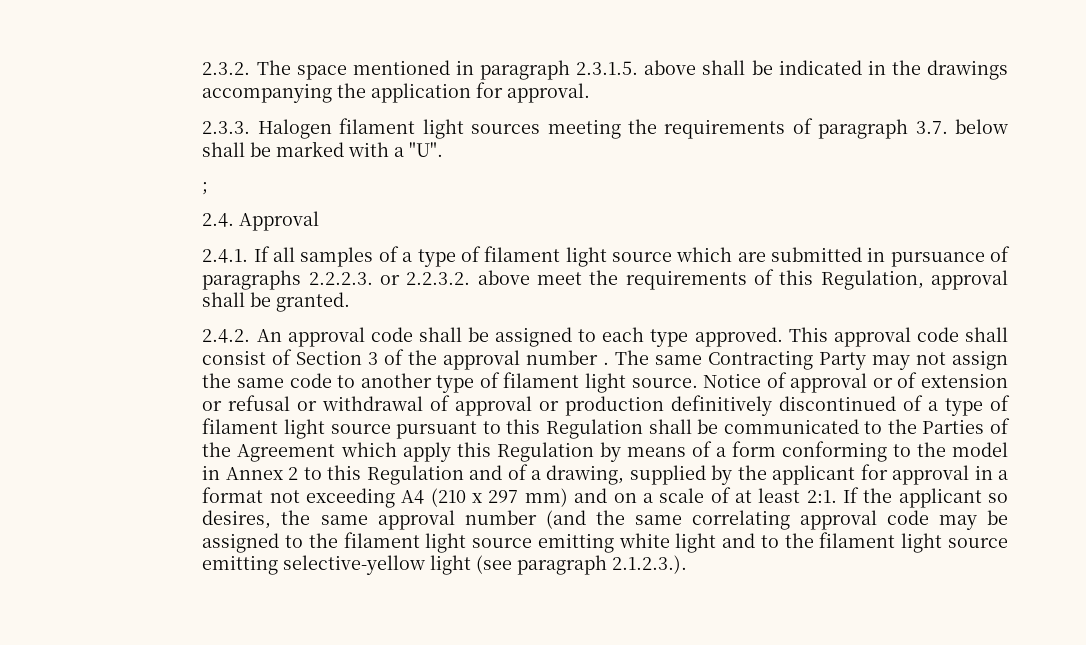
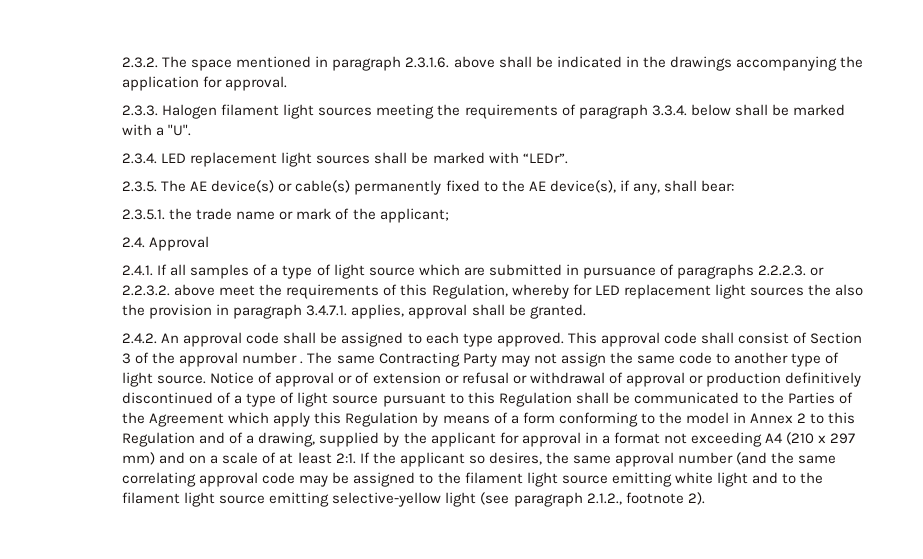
[576,61,639,75] 2.3.1.5. -> [405,57,450,68] 2.3.1.6.
[915,121,948,134] 3.7. -> [651,105,687,116] 3.3.4.
[202,182,209,195] ; -> [122,152,568,167] [122,180,734,195] [122,208,449,223] 2.3.4. LED replacement light sources shall be marked with “LEDr”. // 2.3.5. The AE device(s) or cable(s) permanently fixed to the AE device(s), if any, shall bear: // 2.3.5.1. the trade name or mark of the applicant;
[484,246,561,262] filament -> (331, 270) none
(924, 280) none -> [511,284,863,299] [122,304,405,319] whereby for LED replacement light sources the also the provision in paragraph 3.4.7.1. applies,
[503,372,580,388] filament -> (840, 358) none
[202,418,279,434] filament -> (295, 398) none
[612,555,688,574] 2.1.2.3.). -> [586,492,705,505] 2.1.2., footnote 2).

